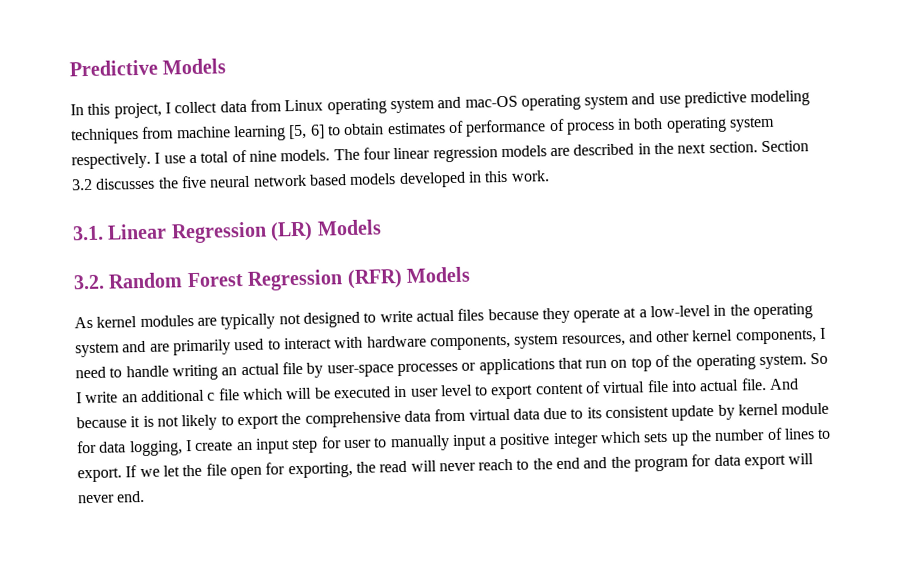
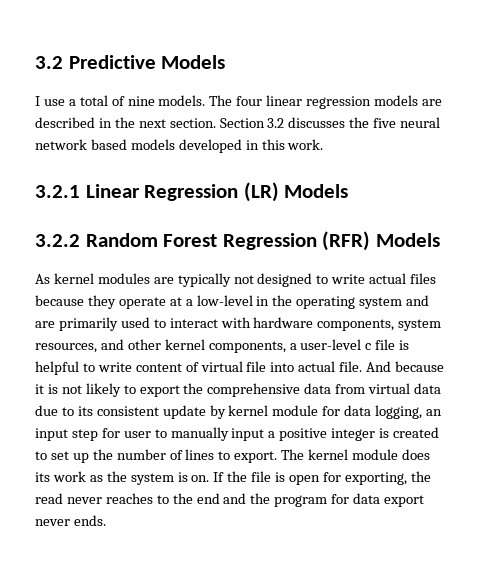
(69, 68) none -> [35,56,63,69] 3.2
[70,90,811,119] [71,116,776,145] [71,152,151,170] In this project, I collect data from Linux operating system and mac-OS operating system and use predictive modeling techniques from machine learning [5, 6] to obtain estimates of performance of process in both operating system respectively. -> (226, 62) none
[72,225,104,241] 3.1. -> [35,185,80,198] 3.2.1
[73,274,105,290] 3.2. -> [35,234,80,247] 3.2.2
[819,327,827,339] [75,352,829,381] [76,384,534,404] I need to handle writing an actual file by user-space processes or applications that run on top of the operating system. So I write an additional c file which will be executed in user level to export -> [289,339,410,350] [35,361,132,375] a user-level c file is helpful to write
[185,440,234,452] I create -> (423, 412) none
[600,431,669,444] which sets -> [379,427,440,438] [35,451,69,460] is created to set
[125,465,180,478] If we let -> [281,449,430,460] [35,471,225,485] The kernel module does its work as the system is on. If
(227, 469) none -> [275,472,286,482] is
[410,458,514,472] will never reach -> [66,493,153,504] never reaches
[788,453,815,465] [78,490,146,504] will never end. -> [35,515,106,526] never ends.

